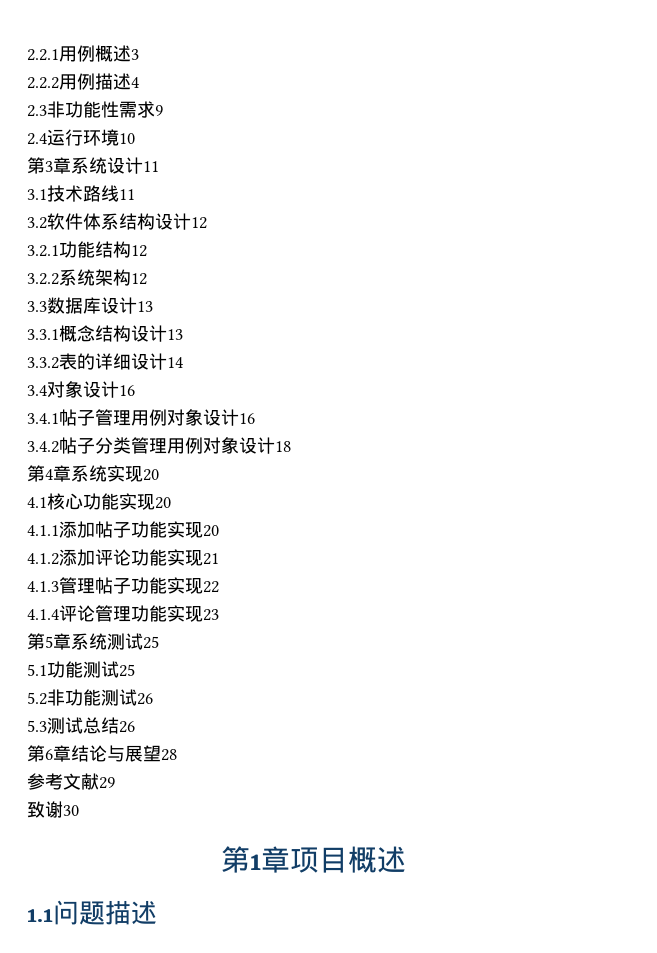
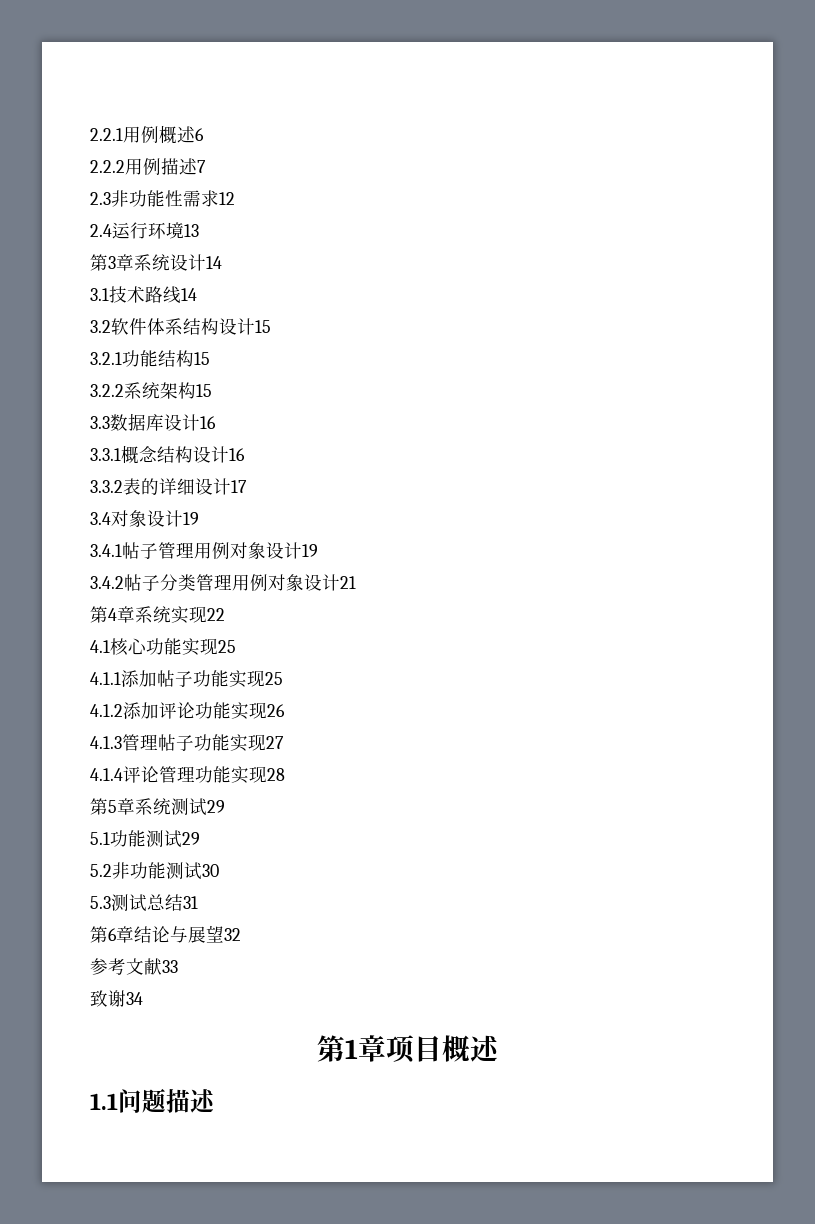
[131,49,139,60] 3 -> [195,128,204,141] 6
[131,77,139,88] 4 -> [197,160,206,173] 7
[155,105,163,116] 9 -> [219,192,235,205] 12
[119,133,135,144] 10 -> [184,224,199,237] 13
[143,161,159,172] 11 -> [206,256,222,269] 14
[119,189,135,200] 11 -> [181,288,197,301] 14
[191,217,207,229] 12 -> [255,320,271,333] 15
[131,245,147,257] 12 -> [194,352,210,365] 15
[131,273,147,285] 12 -> [196,384,212,397] 15
[137,301,153,312] 13 -> [200,416,216,429] 16
[167,329,183,340] 13 -> [229,448,245,461] 16
[167,357,183,368] 14 -> [231,480,247,493] 17
[119,385,135,396] 16 -> [183,512,199,525] 19
[239,413,255,424] 16 -> [302,544,318,557] 19
[275,441,291,452] 18 -> [340,576,356,589] 21
[143,469,159,481] 20 -> [207,608,225,621] 22
[155,497,171,509] 20 -> [218,640,236,653] 25
[203,525,219,537] 20 -> [265,672,283,685] 25
[203,553,219,565] 21 -> [267,704,285,717] 26
[203,581,219,593] 22 -> [266,736,284,749] 27
[203,609,219,621] 23 -> [267,768,285,781] 28
[143,636,159,649] 25 -> [207,800,225,813] 29
[119,664,135,677] 25 -> [182,832,200,845] 29
[137,693,153,705] 26 -> [202,864,219,877] 30
[119,721,135,733] 26 -> [183,896,198,909] 31
[161,749,177,761] 28 -> [224,928,241,941] 32
[99,777,115,789] 29 -> [162,960,178,973] 33
[63,805,79,816] 30 -> [126,992,143,1005] 34

